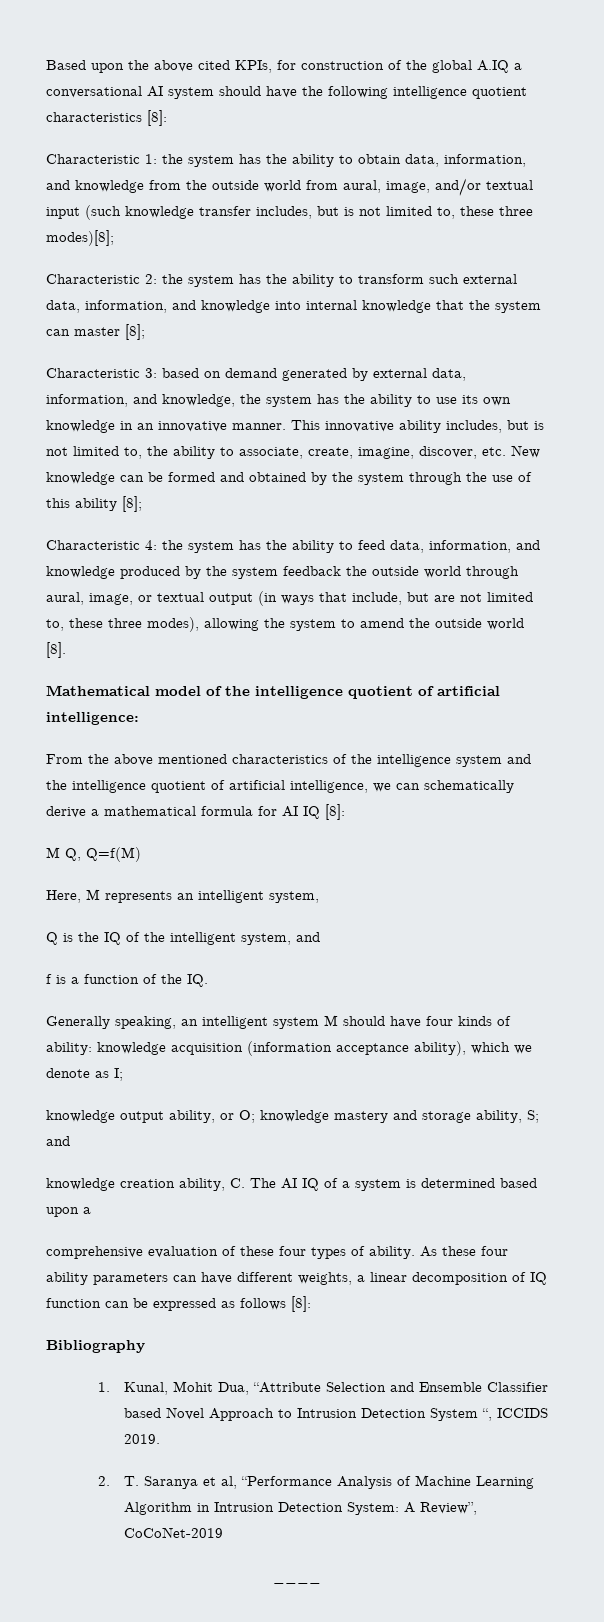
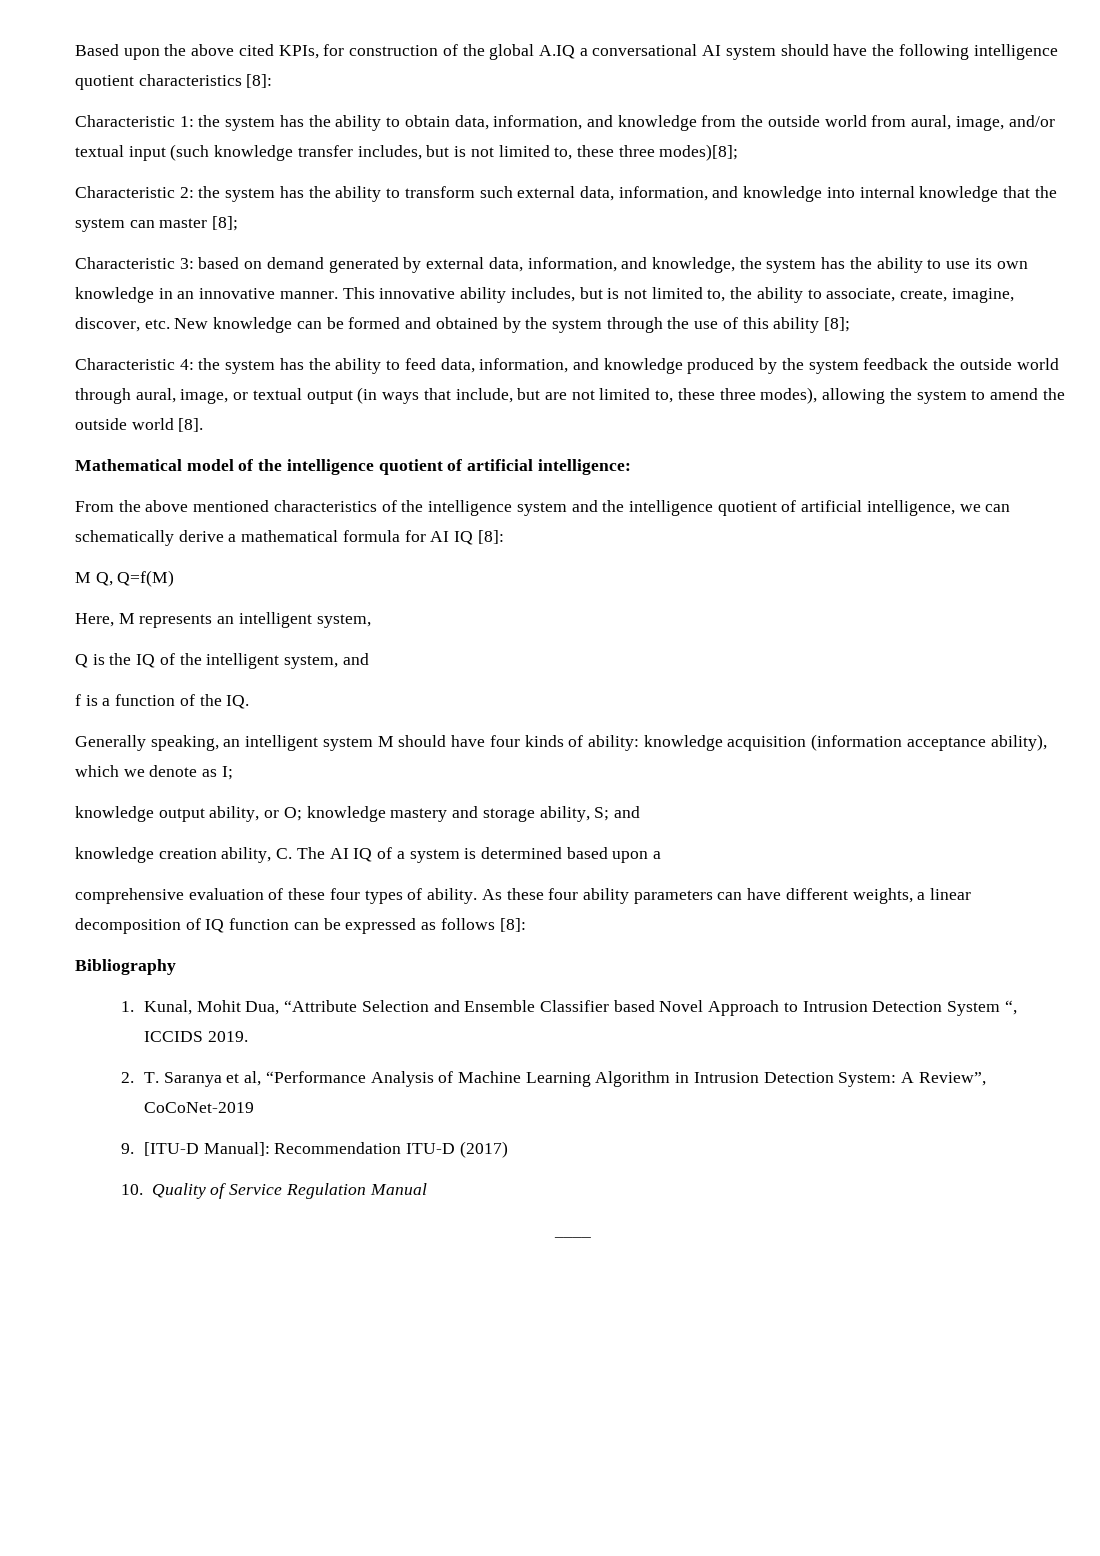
(223, 1532) none -> [120,1141,508,1158] [120,1183,427,1199] // 9. [ITU-D Manual]: Recommendation ITU-D (2017) // 10. Quality of Service Regulation Manual

